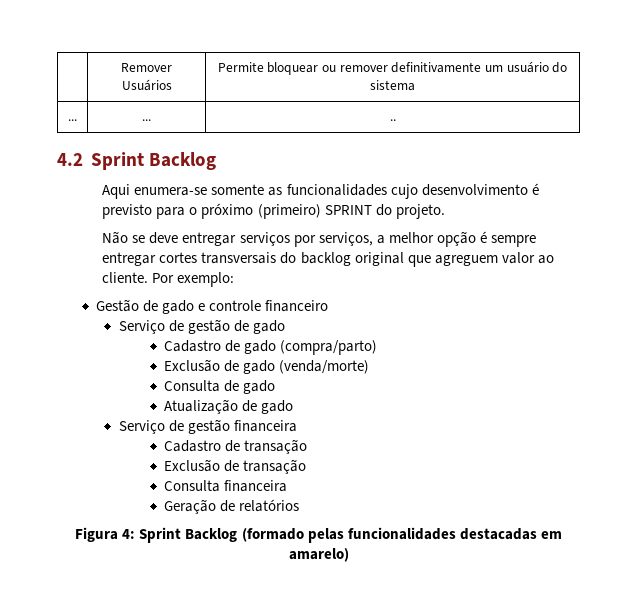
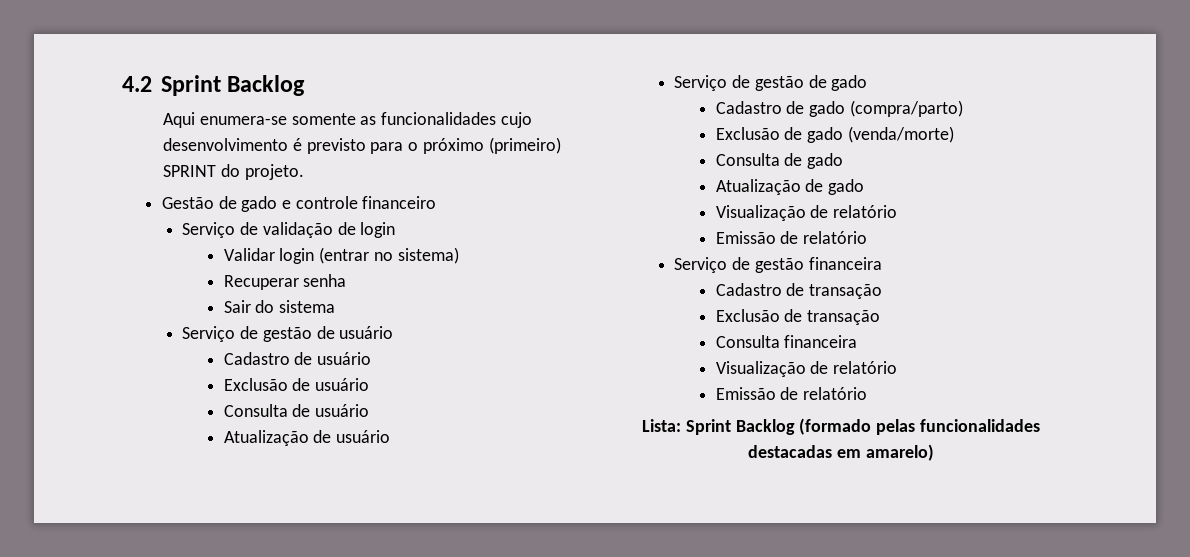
[121,63,172,72] [121,79,172,91] [217,61,568,75] [370,80,415,91] [68,119,77,121] [142,119,151,121] [389,119,396,121] | Remover Usuários | Permite bloquear ou remover definitivamente um usuário do sistema // ... | ... | .. // -> (122, 84) none
[102,231,536,247] [102,252,554,267] [102,272,235,287] // Não se deve entregar serviços por serviços, a melhor opção é sempre entregar cortes transversais do backlog original que agreguem valor ao cliente. Por exemplo: -> (304, 172) none
(329, 306) none -> [182,222,396,238] [223,247,459,264] [223,274,347,290] [223,300,336,313] [182,326,394,342] [223,352,372,365] [223,378,370,391] [223,404,370,417] [223,430,391,446] // Serviço de validação de login // Validar login (entrar no sistema) // Recuperar senha // Sair do sistema // Serviço de gestão de usuário // Cadastro de usuário // Exclusão de usuário // Consulta de usuário // Atualização de usuário
(294, 407) none -> [715,205,898,221] [715,231,868,244] // Visualização de relatório // Emissão de relatório
[164,499,300,514] [75,527,136,542] Geração de relatórios // Figura 4: -> [715,361,898,377] [715,387,868,400] [642,419,682,432] Visualização de relatório // Emissão de relatório // Lista:

